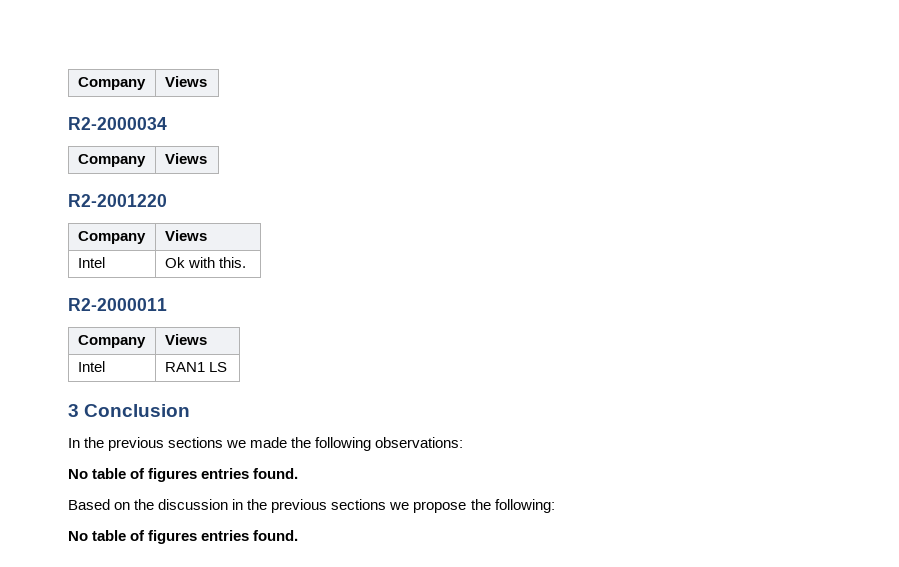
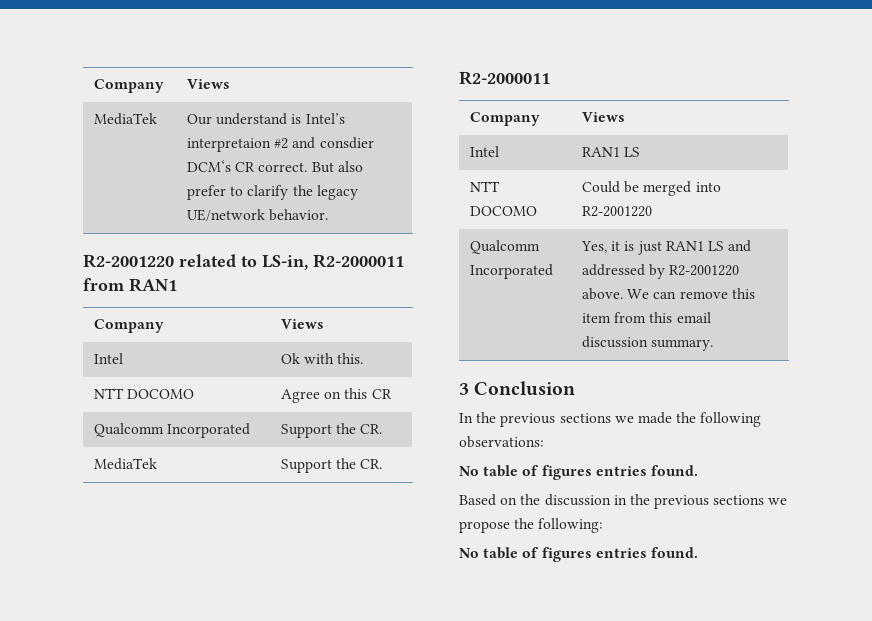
[77,77,146,90] [164,76,207,87] [68,117,167,130] [77,154,146,167] [164,153,207,164] [68,194,167,207] Company | Views // R2-2000034 // Company | Views // R2-2001220 -> [94,79,165,93] [187,79,231,89] [94,113,158,125] [187,113,345,125] [187,137,374,152] [187,160,363,173] [187,185,358,200] [187,209,329,221] [83,254,404,270] [83,278,177,292] Company | Views // MediaTek | Our understand is Intel’s interpretaion #2 and consdier DCM‘s CR correct. But also prefer to clarify the legacy UE/network behavior. // R2-2001220 related to LS-in, R2-2000011 from RAN1
(247, 262) none -> [94,388,195,399] [281,388,392,403] [94,423,251,438] [281,423,383,438] [94,458,158,470] [281,458,383,473] // NTT DOCOMO | Agree on this CR // Qualcomm Incorporated | Support the CR. // MediaTek | Support the CR.
(227, 367) none -> [470,181,501,192] [470,206,538,216] [582,181,721,196] [582,206,653,217] [470,240,541,254] [470,264,554,279] [581,240,752,255] [582,264,740,279] [582,288,755,300] [582,312,711,323] [582,336,714,351] // NTT DOCOMO | Could be merged into R2-2001220 // Qualcomm Incorporated | Yes, it is just RAN1 LS and addressed by R2-2001220 above. We can remove this item from this email discussion summary.

